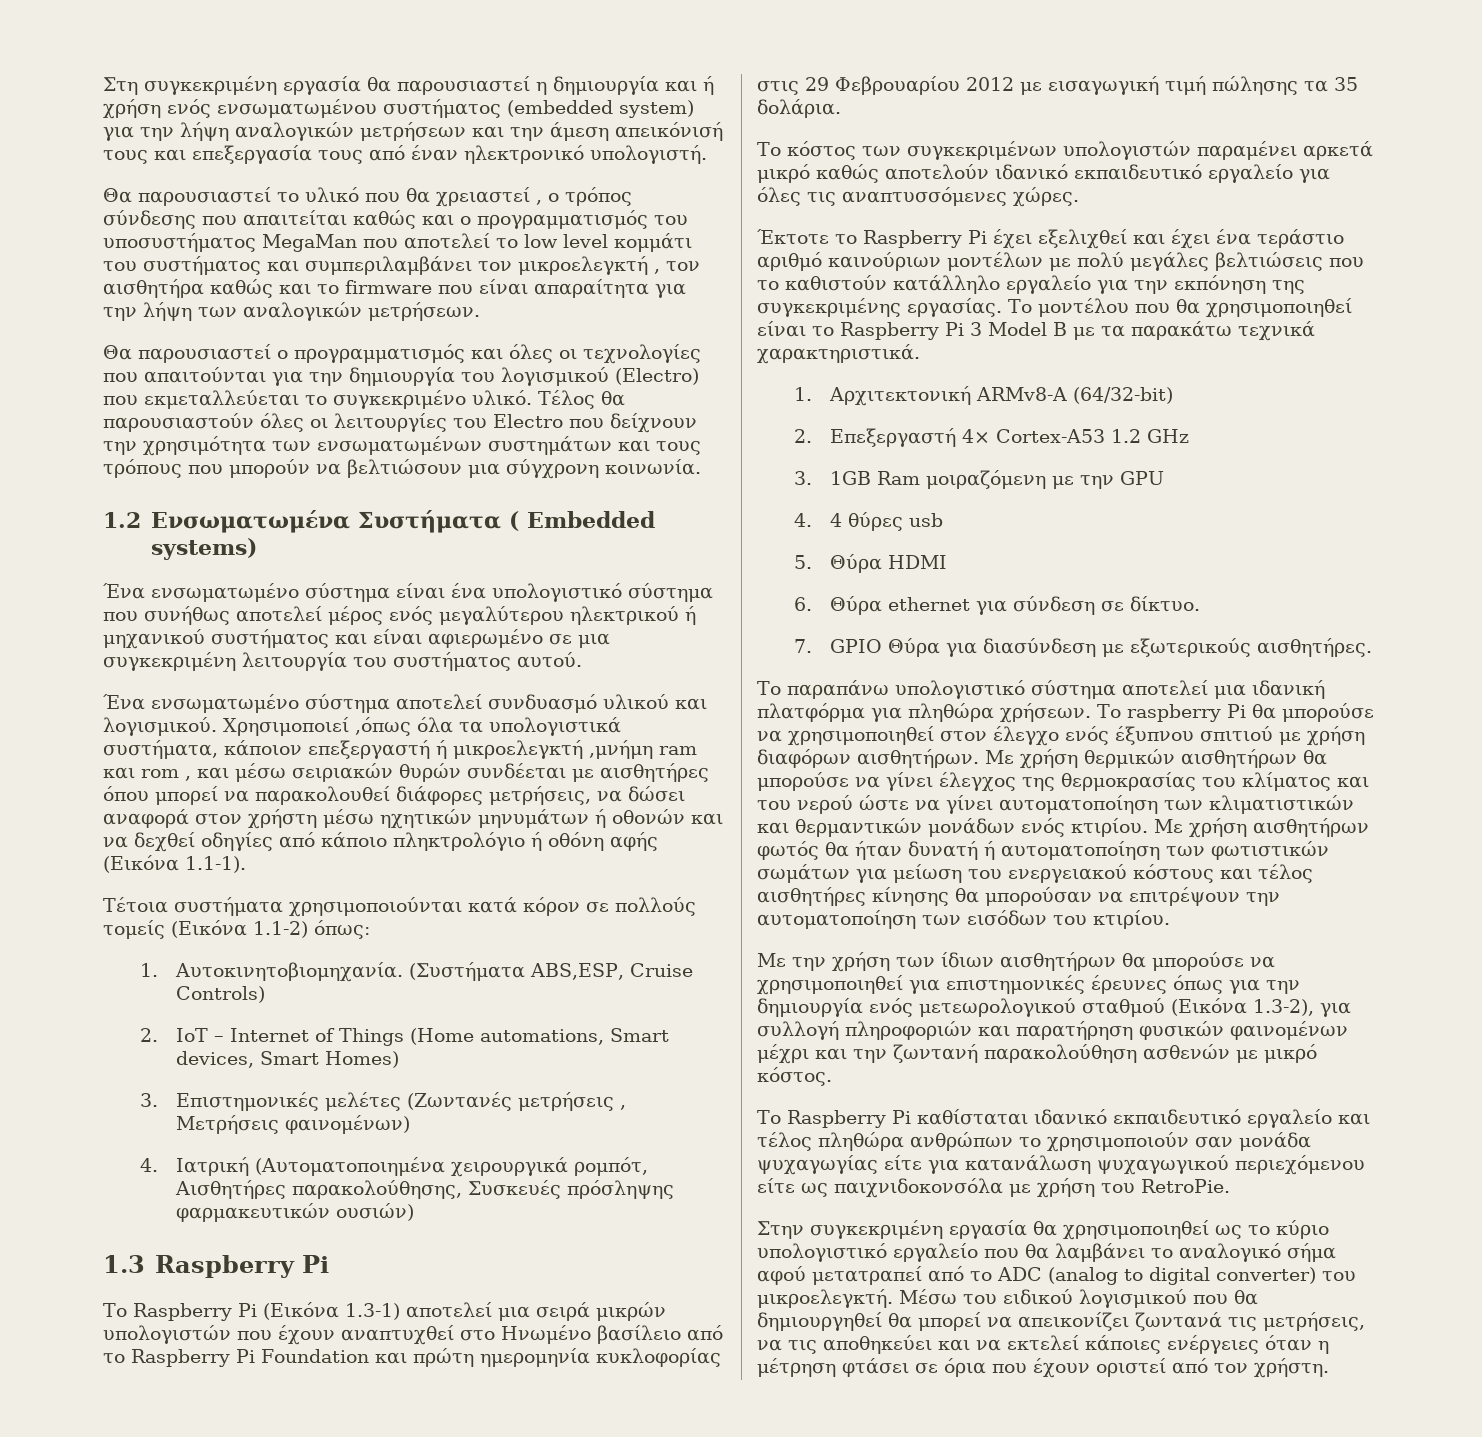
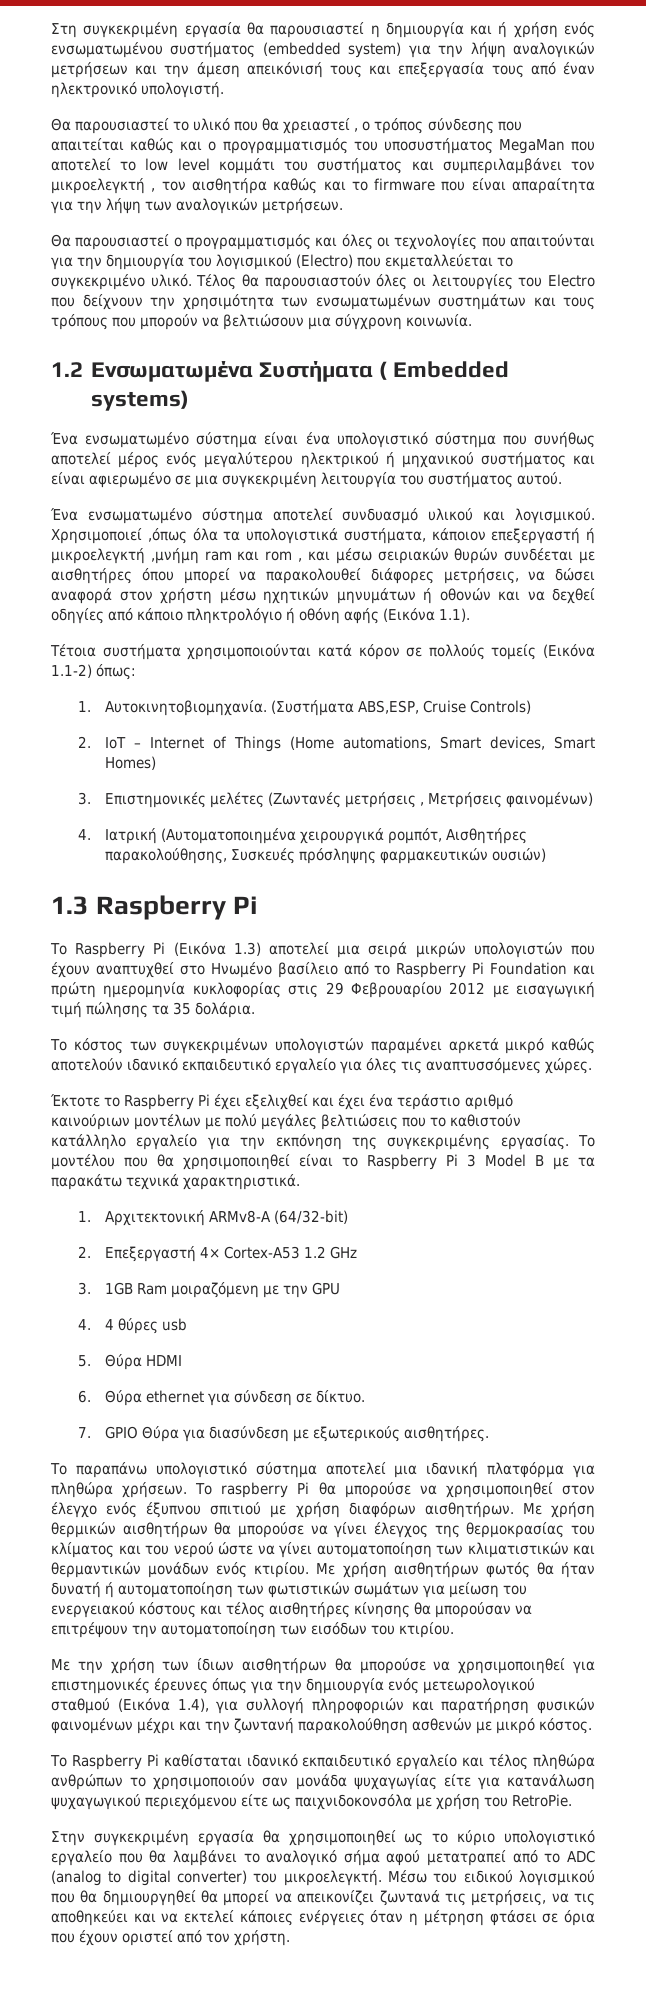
[185,856,246,873] 1.1-1). -> [439,608,471,622] 1.1).
[344,1303,400,1320] 1.3-1) -> [233,942,261,956] 1.3)
[1253,999,1314,1016] 1.3-2), -> [177,1698,209,1712] 1.4),

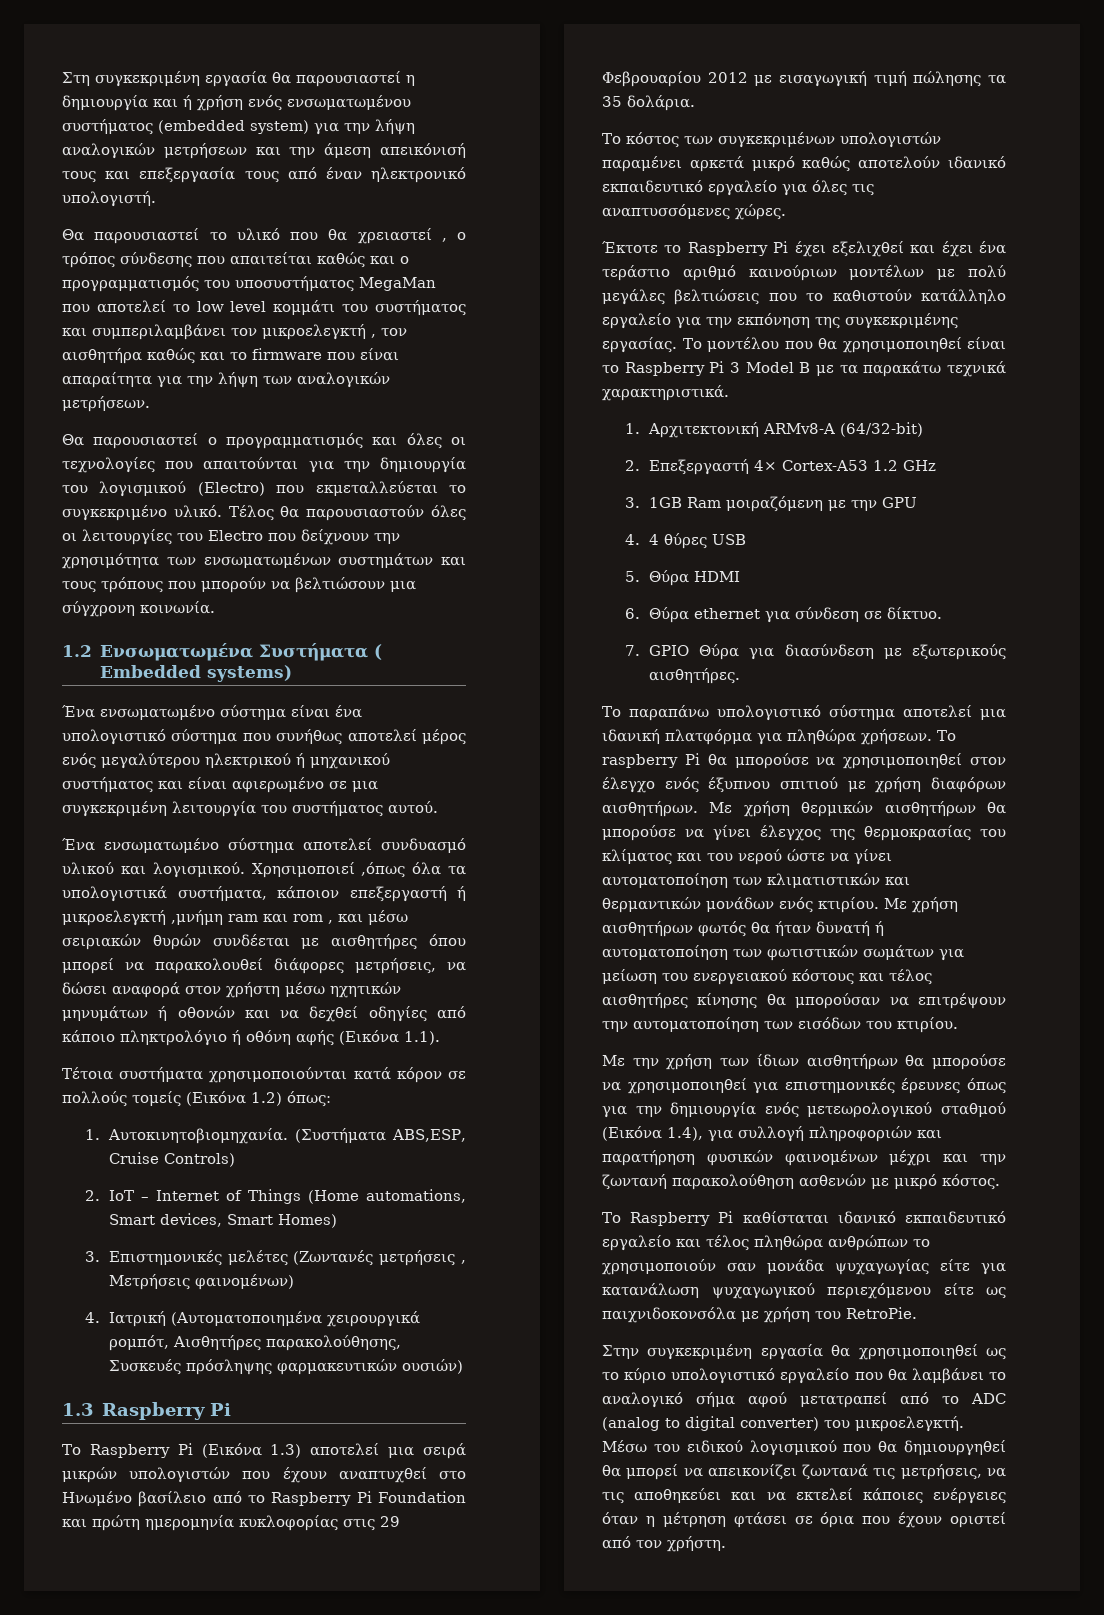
[51,664,92,678] 1.1-2) -> [251,1092,282,1106] 1.2)
[162,1318,188,1331] usb -> [711,534,746,545] USB

